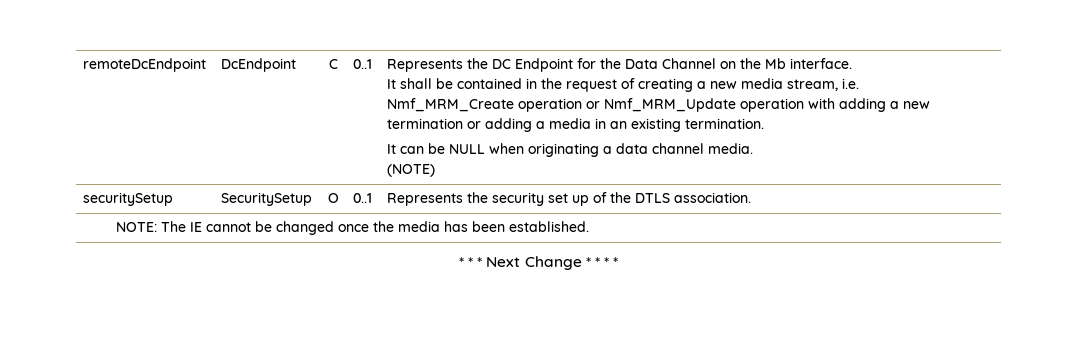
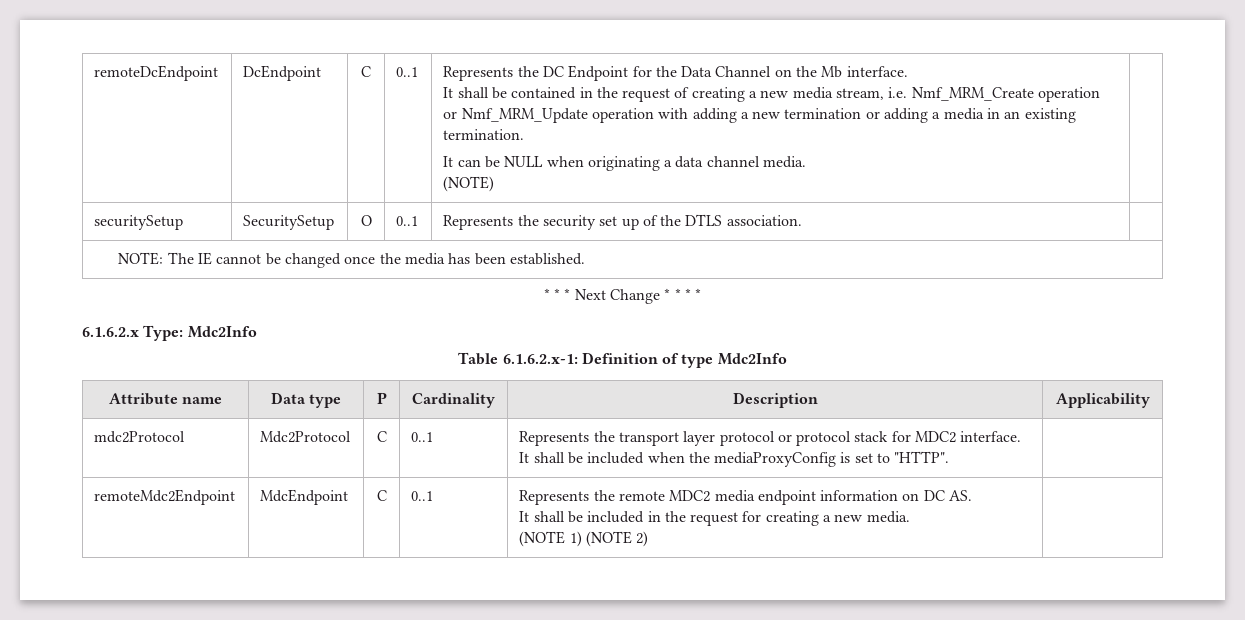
(619, 262) none -> [82,325,257,341] [458,352,787,368] [108,393,223,405] [270,392,342,408] [376,392,387,404] [412,393,495,408] [732,392,818,408] [1055,393,1150,408] [94,431,186,443] [260,431,352,443] [376,431,387,442] [411,432,434,442] [519,431,1022,446] [519,451,950,467] [94,489,236,505] [260,489,349,505] [376,490,387,501] [411,491,434,501] [519,490,973,505] [519,511,910,526] [519,531,649,547] // 6.1.6.2.x Type: Mdc2Info // Table 6.1.6.2.x-1: Definition of type Mdc2Info // Attribute name | Data type | P | Cardinality | Description | Applicability // mdc2Protocol | Mdc2Protocol | C | 0..1 | Represents the transport layer protocol or protocol stack for MDC2 interface. It shall be included when the mediaProxyConfig is set to "HTTP". | // remoteMdc2Endpoint | MdcEndpoint | C | 0..1 | Represents the remote MDC2 media endpoint information on DC AS. // It shall be included in the request for creating a new media. // (NOTE 1) (NOTE 2) |

